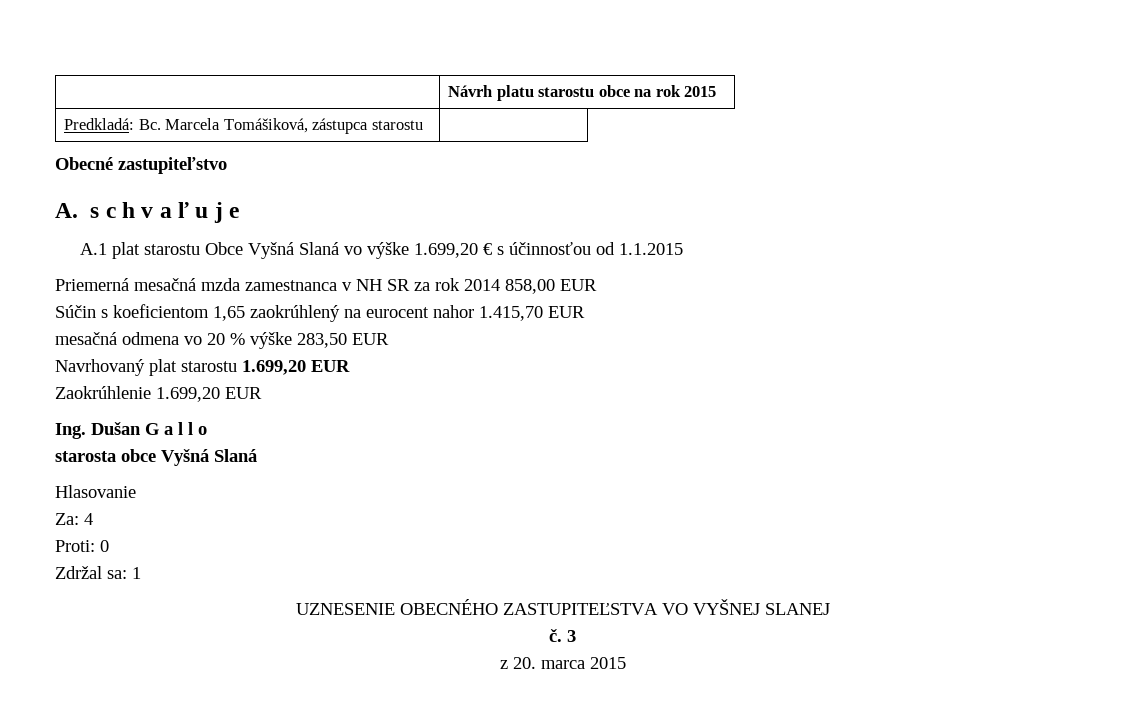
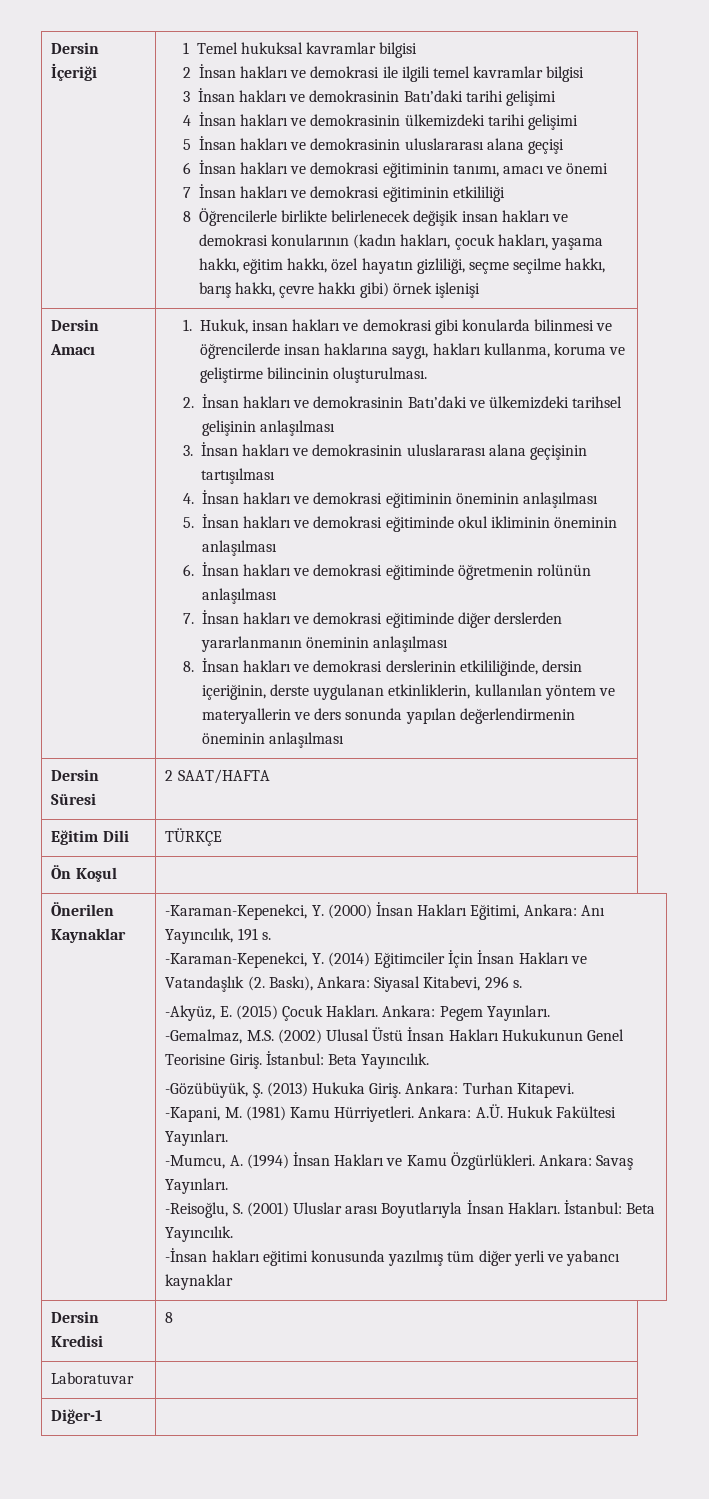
[448,85,717,101] [64,118,423,134] [55,157,227,174] [55,202,240,223] [80,242,684,259] [55,278,597,294] [55,304,585,322] [55,332,389,349] [55,359,350,376] [55,386,262,402] [55,422,207,439] [55,449,257,466] [55,485,136,498] [55,513,93,525] [55,540,109,552] [55,566,141,579] [295,599,830,615] [549,629,576,642] [499,657,626,669] | Návrh platu starostu obce na rok 2015 // Predkladá: Bc. Marcela Tomášiková, zástupca starostu | // Obecné zastupiteľstvo // A. s c h v a ľ u j e // A.1 plat starostu Obce Vyšná Slaná vo výške 1.699,20 € s účinnosťou od 1.1.2015 // Priemerná mesačná mzda zamestnanca v NH SR za rok 2014 858,00 EUR // Súčin s koeficientom 1,65 zaokrúhlený na eurocent nahor 1.415,70 EUR // mesačná odmena vo 20 % výške 283,50 EUR // Navrhovaný plat starostu 1.699,20 EUR // Zaokrúhlenie 1.699,20 EUR // Ing. Dušan G a l l o // starosta obce Vyšná Slaná // Hlasovanie // Za: 4 // Proti: 0 // Zdržal sa: 1 // UZNESENIE OBECNÉHO ZASTUPITEĽSTVA VO VYŠNEJ SLANEJ // č. 3 // z 20. marca 2015 -> [51,42,100,54] [51,63,98,81] [183,42,418,58] [183,64,585,82] [183,88,557,106] [183,112,579,130] [183,136,565,154] [183,160,609,178] [183,184,505,202] [183,208,569,226] [198,234,604,250] [198,258,606,274] [198,282,481,298] [51,319,100,331] [50,344,96,355] [183,319,613,335] [199,343,626,359] [199,367,428,383] [183,394,623,409] [201,420,336,436] [183,442,588,460] [200,468,275,484] [183,490,599,508] [183,514,618,532] [201,540,277,556] [183,562,592,580] [201,588,277,604] [183,610,563,628] [200,636,449,652] [183,658,583,676] [201,684,616,700] [201,708,575,724] [201,732,345,748] [51,769,100,781] [51,793,97,805] [165,769,270,784] [51,830,129,845] [165,828,223,846] [51,865,117,882] [51,902,115,916] [51,928,127,943] [165,902,605,920] [165,928,271,944] [165,950,587,968] [165,976,522,992] [165,1005,550,1021] [165,1027,624,1044] [165,1051,430,1069] [165,1082,574,1098] [165,1104,616,1122] [165,1130,229,1146] [165,1152,634,1170] [165,1178,229,1194] [165,1200,656,1218] [165,1226,234,1242] [165,1248,621,1266] [165,1274,234,1290] [51,1311,100,1323] [51,1335,104,1347] [165,1312,174,1323] [51,1372,135,1384] [51,1409,103,1424] Dersin İçeriği | 1 Temel hukuksal kavramlar bilgisi // 2 İnsan hakları ve demokrasi ile ilgili temel kavramlar bilgisi // 3 İnsan hakları ve demokrasinin Batı’daki tarihi gelişimi // 4 İnsan hakları ve demokrasinin ülkemizdeki tarihi gelişimi // 5 İnsan hakları ve demokrasinin uluslararası alana geçişi // 6 İnsan hakları ve demokrasi eğitiminin tanımı, amacı ve önemi // 7 İnsan hakları ve demokrasi eğitiminin etkililiği // 8 Öğrencilerle birlikte belirlenecek değişik insan hakları ve demokrasi konularının (kadın hakları, çocuk hakları, yaşama hakkı, eğitim hakkı, özel hayatın gizliliği, seçme seçilme hakkı, barış hakkı, çevre hakkı gibi) örnek işlenişi // Dersin Amacı | 1. Hukuk, insan hakları ve demokrasi gibi konularda bilinmesi ve öğrencilerde insan haklarına saygı, hakları kullanma, koruma ve geliştirme bilincinin oluşturulması. // 2. İnsan hakları ve demokrasinin Batı’daki ve ülkemizdeki tarihsel gelişinin anlaşılması // 3. İnsan hakları ve demokrasinin uluslararası alana geçişinin tartışılması // 4. İnsan hakları ve demokrasi eğitiminin öneminin anlaşılması // 5. İnsan hakları ve demokrasi eğitiminde okul ikliminin öneminin anlaşılması // 6. İnsan hakları ve demokrasi eğitiminde öğretmenin rolünün anlaşılması // 7. İnsan hakları ve demokrasi eğitiminde diğer derslerden yararlanmanın öneminin anlaşılması // 8. İnsan hakları ve demokrasi derslerinin etkililiğinde, dersin içeriğinin, derste uygulanan etkinliklerin, kullanılan yöntem ve materyallerin ve ders sonunda yapılan değerlendirmenin öneminin anlaşılması // Dersin Süresi | 2 SAAT/HAFTA // Eğitim Dili | TÜRKÇE // Ön Koşul | // Önerilen Kaynaklar | -Karaman-Kepenekci, Y. (2000) İnsan Hakları Eğitimi, Ankara: Anı Yayıncılık, 191 s. // -Karaman-Kepenekci, Y. (2014) Eğitimciler İçin İnsan Hakları ve Vatandaşlık (2. Baskı), Ankara: Siyasal Kitabevi, 296 s. // -Akyüz, E. (2015) Çocuk Hakları. Ankara: Pegem Yayınları. // -Gemalmaz, M.S. (2002) Ulusal Üstü İnsan Hakları Hukukunun Genel Teorisine Giriş. İstanbul: Beta Yayıncılık. // -Gözübüyük, Ş. (2013) Hukuka Giriş. Ankara: Turhan Kitapevi. // -Kapani, M. (1981) Kamu Hürriyetleri. Ankara: A.Ü. Hukuk Fakültesi Yayınları. // -Mumcu, A. (1994) İnsan Hakları ve Kamu Özgürlükleri. Ankara: Savaş Yayınları. // -Reisoğlu, S. (2001) Uluslar arası Boyutlarıyla İnsan Hakları. İstanbul: Beta Yayıncılık. // -İnsan hakları eğitimi konusunda yazılmış tüm diğer yerli ve yabancı kaynaklar // Dersin Kredisi | 8 // Laboratuvar | // Diğer-1 |

